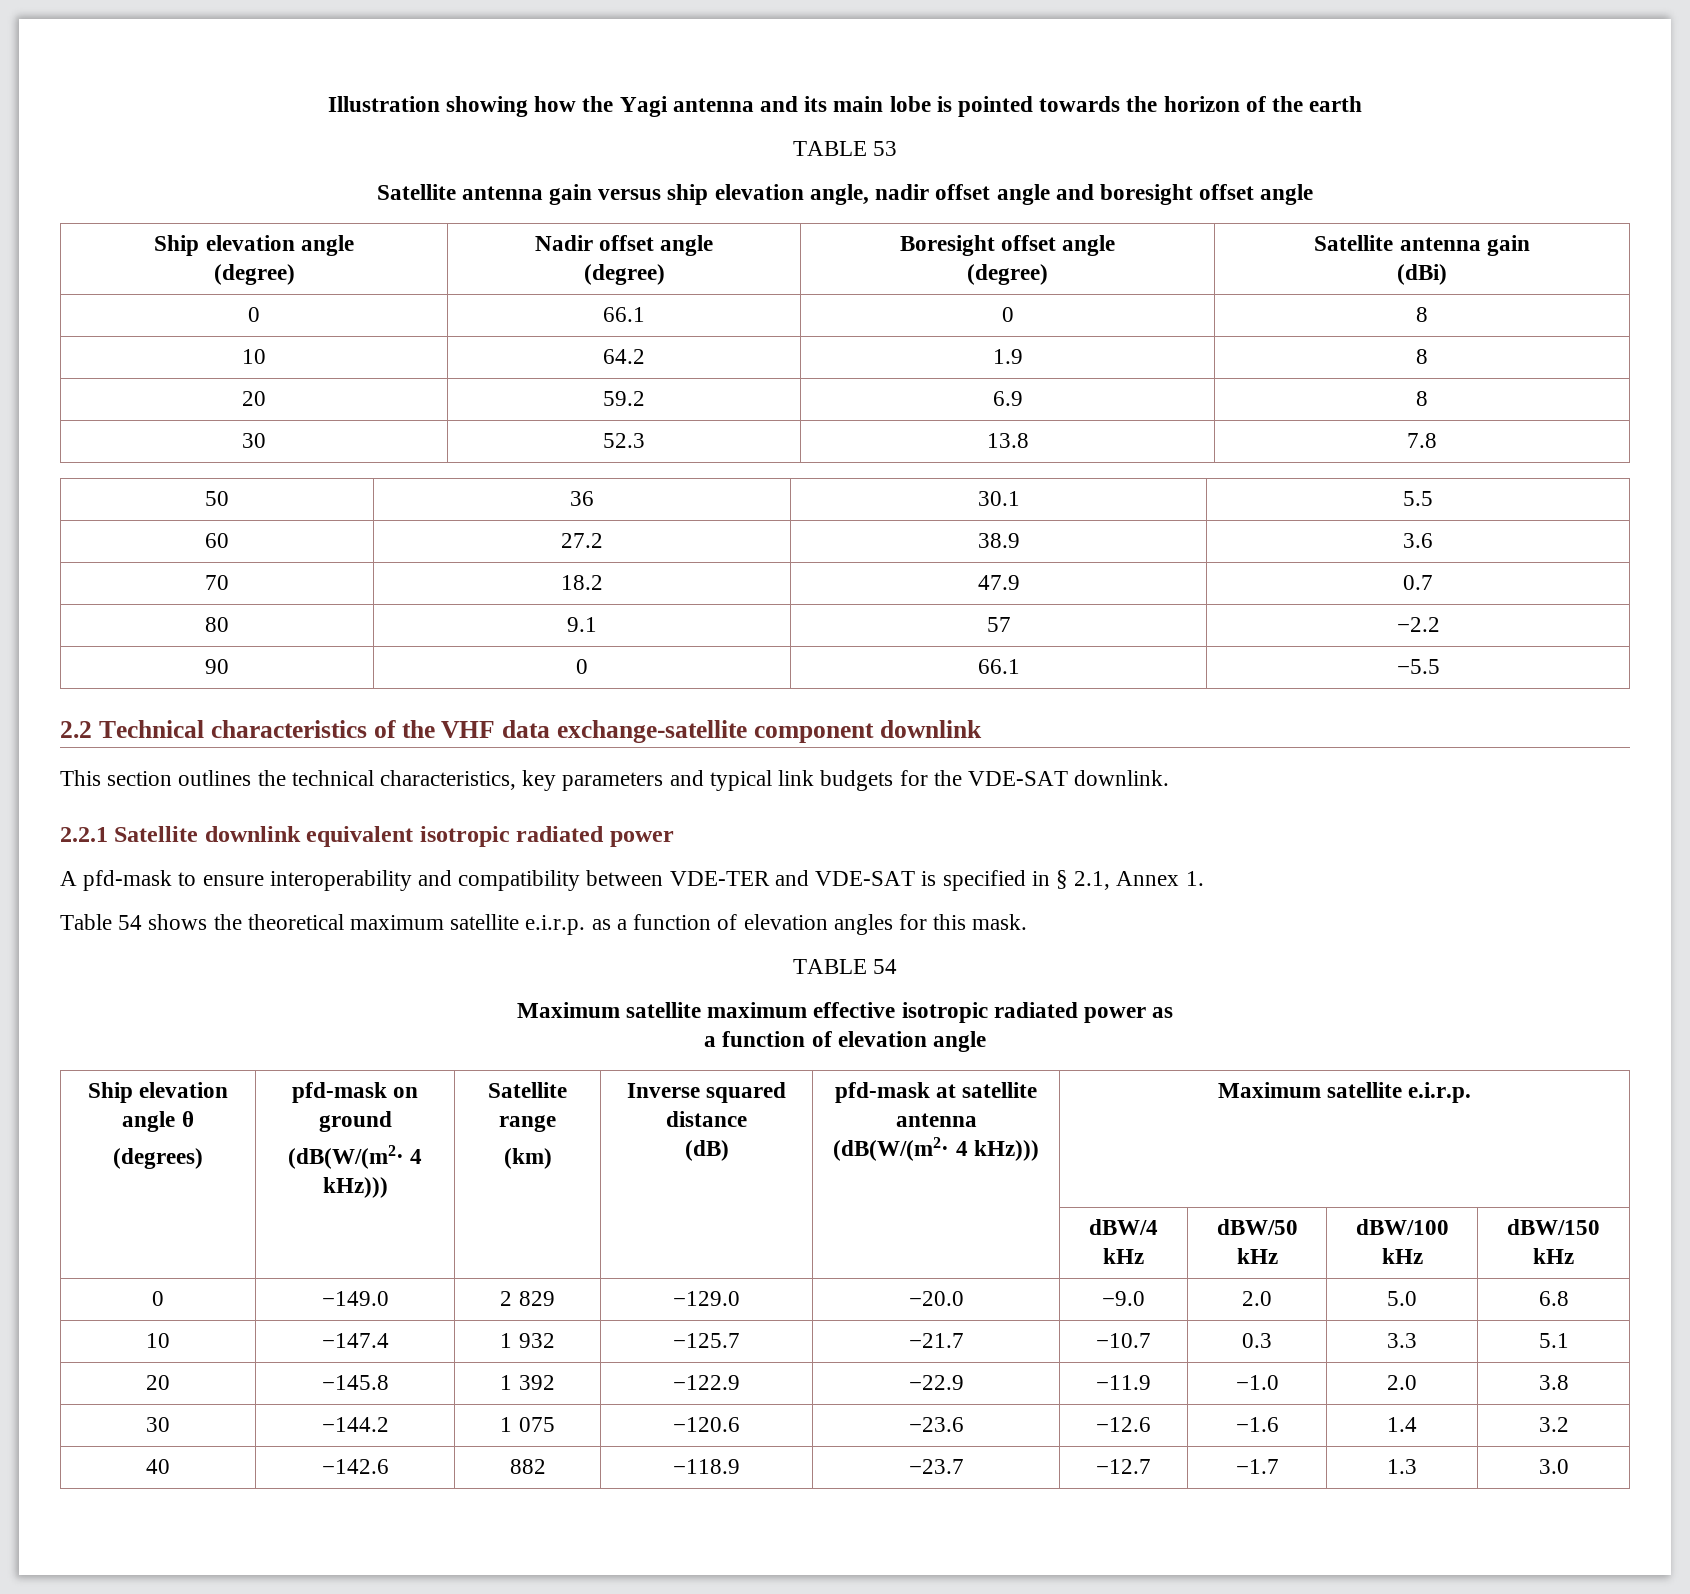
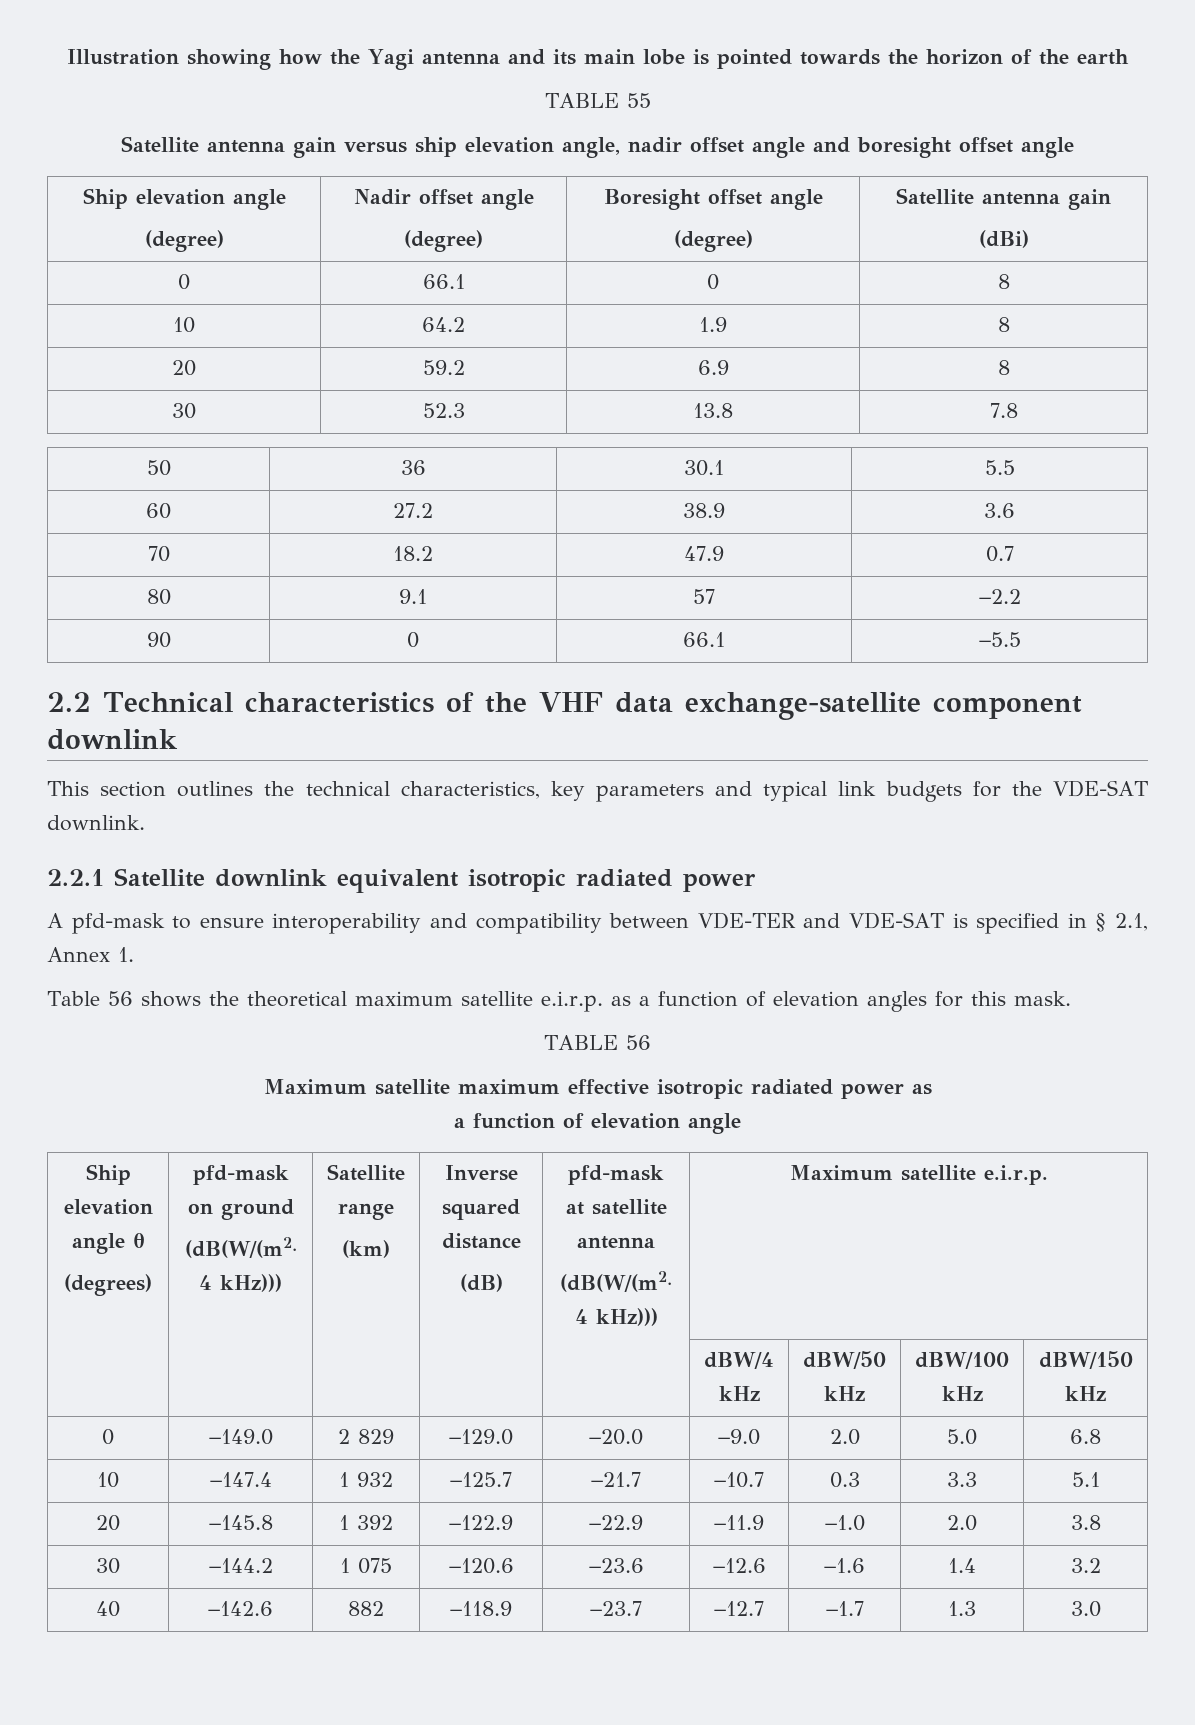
[873,141,898,156] 53 -> [626,93,651,108] 55
[118,915,143,930] 54 -> [107,991,133,1006] 56
[873,959,898,974] 54 -> [625,1035,651,1050] 56

